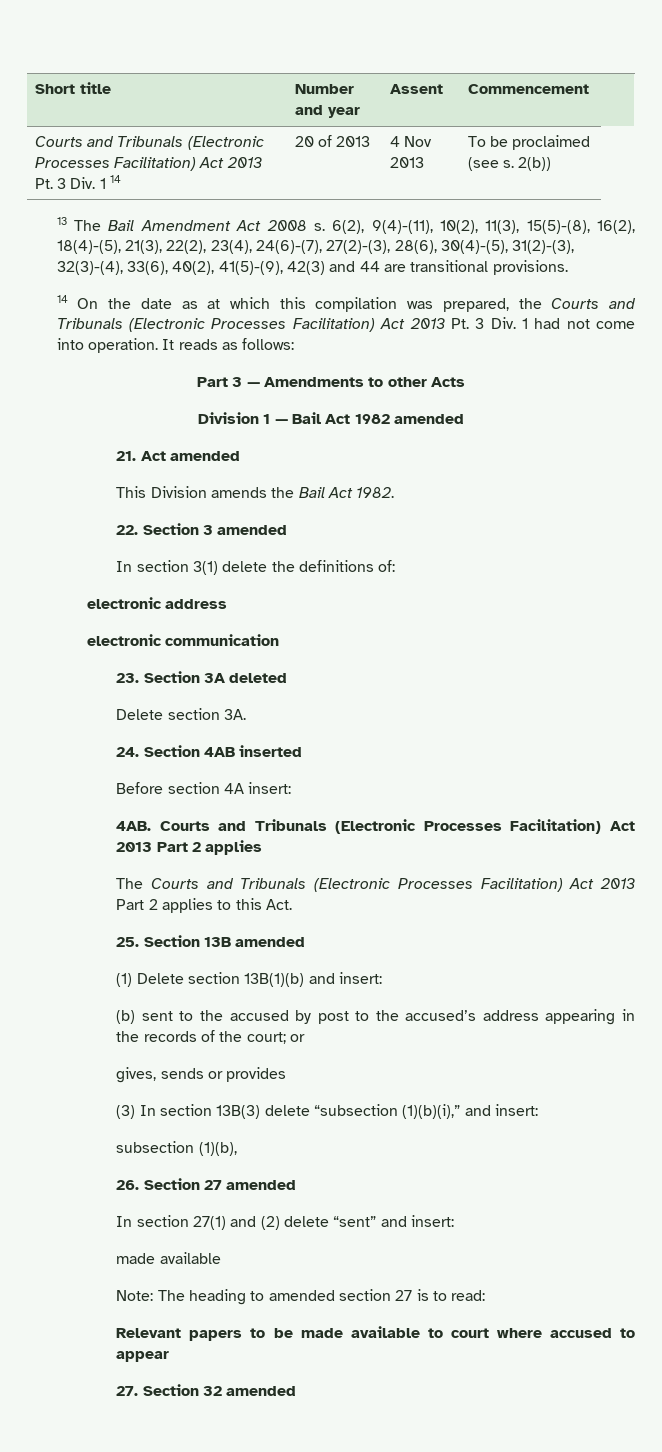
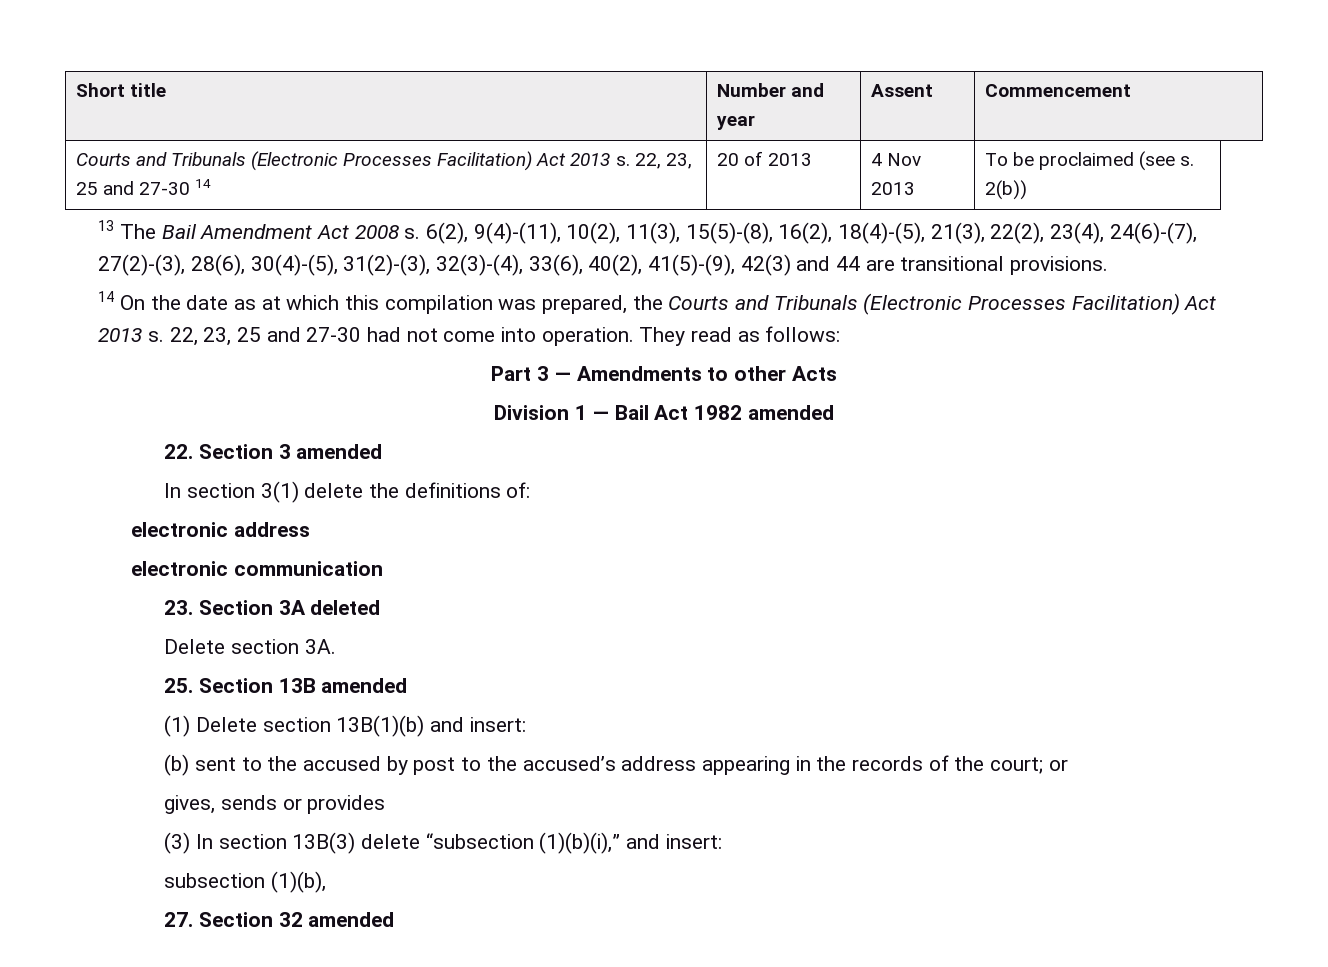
[34,177,106,189] Pt. 3 Div. 1 -> [615,153,692,169] [75,181,190,195] s. 22, 23, 25 and 27-30
[450,317,528,329] Pt. 3 Div. 1 -> [147,327,362,346] s. 22, 23, 25 and 27-30
[162,339,218,350] It reads -> [639,327,732,346] They read
[116,451,240,461] [116,486,395,498] // 21. Act amended // This Division amends the Bail Act 1982. -> (834, 412) none
[116,745,303,757] [116,782,292,794] [116,819,636,834] [116,840,263,855] [116,878,635,892] [116,898,292,913] // 24. Section 4AB inserted // Before section 4A insert: // 4AB. Courts and Tribunals (Electronic Processes Facilitation) Act 2013 Part 2 applies // The Courts and Tribunals (Electronic Processes Facilitation) Act 2013 Part 2 applies to this Act. -> (336, 646) none
[116,1178,297,1190] [116,1215,454,1230] [116,1252,221,1264] [116,1289,486,1305] [116,1326,636,1341] [116,1351,170,1362] // 26. Section 27 amended // In section 27(1) and (2) delete “sent” and insert: // made available // Note: The heading to amended section 27 is to read: // Relevant papers to be made available to court where accused to appear -> (327, 882) none

